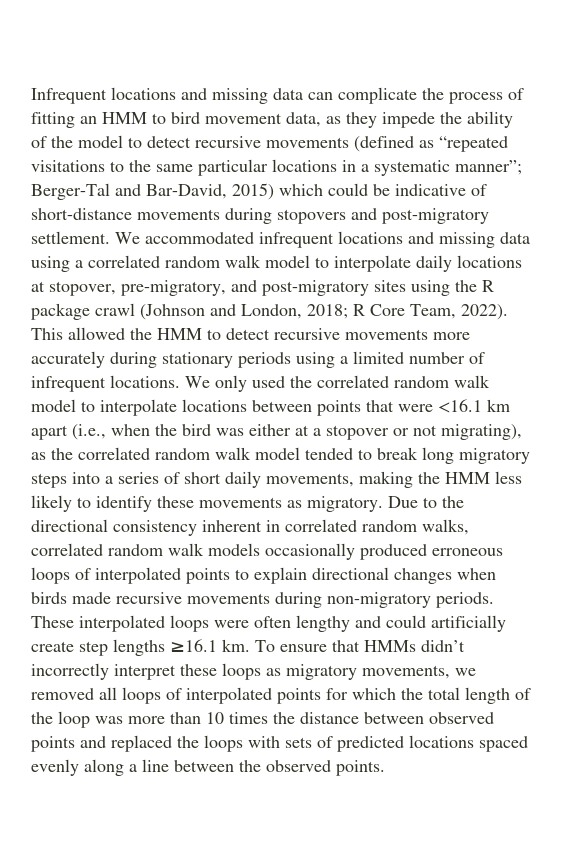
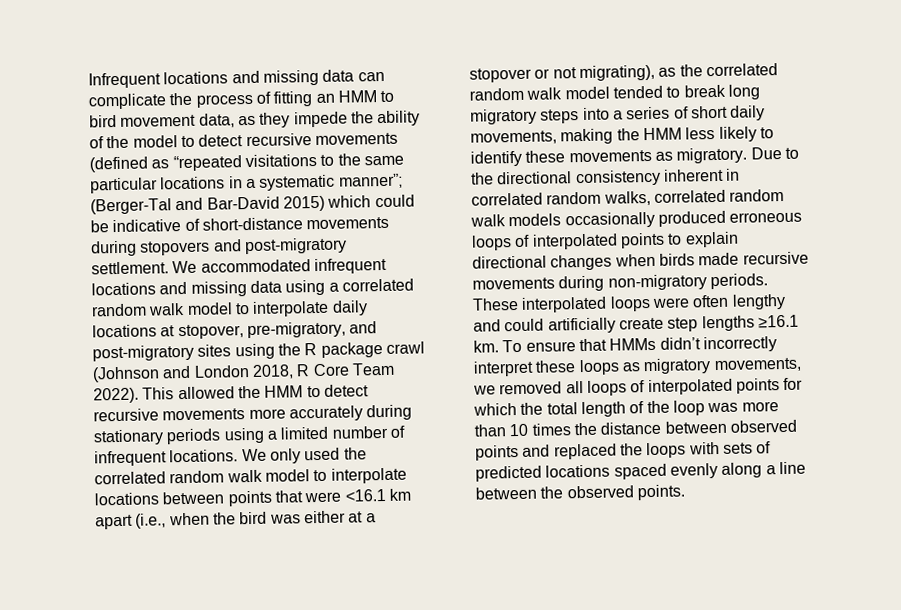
[31,183,227,200] Berger-Tal and Bar-David, -> [90,196,280,215] (Berger-Tal and Bar-David
[241,304,348,319] London, 2018; -> [193,364,294,379] London 2018,
[410,304,456,319] Team, -> [351,362,395,376] Team

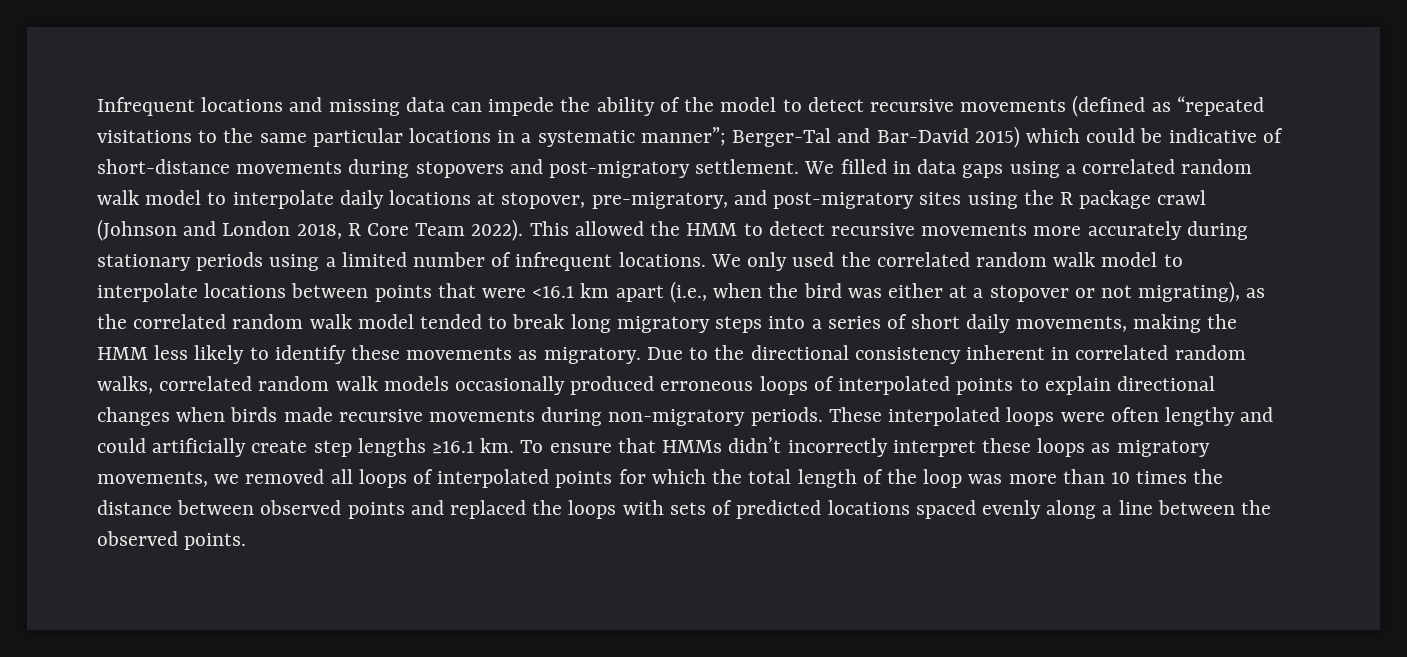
[88,90,395,110] [89,112,291,128] complicate the process of fitting an HMM to bird movement data, as they -> (483, 107) none
[90,198,172,215] (Berger-Tal -> [732,128,832,147] Berger-Tal
[200,257,387,275] [91,280,282,297] accommodated infrequent locations and missing data -> [840,159,1004,178] filled in data gaps

